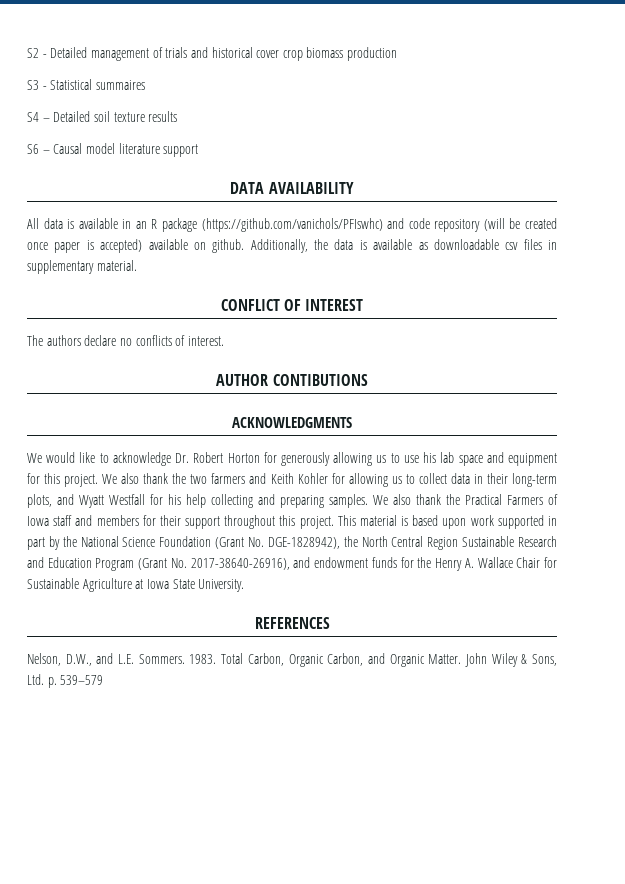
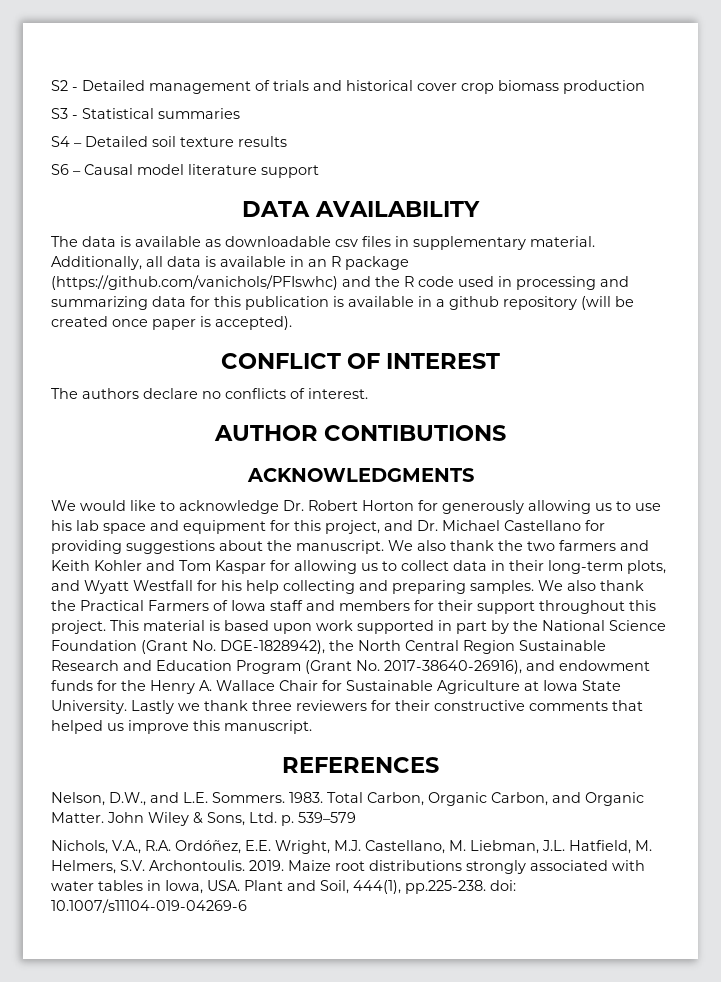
[95,80,145,90] summaires -> [158,108,240,119] summaries
[27,218,557,232] [27,239,328,253] All data is available in an R package (https://github.com/vanichols/PFIswhc) and code repository (will be created once paper is accepted) available on github. Additionally, the -> [51,236,78,247] The
(137, 265) none -> [51,256,409,270] [51,275,629,290] [51,296,634,310] [51,316,292,330] Additionally, all data is available in an R package (https://github.com/vanichols/PFIswhc) and the R code used in processing and summarizing data for this publication is available in a github repository (will be created once paper is accepted).
[64,474,99,487] project. -> [325,520,605,534] [51,540,384,554] project, and Dr. Michael Castellano for providing suggestions about the manuscript.
(328, 478) none -> [146,560,266,574] and Tom Kaspar
(245, 585) none -> [131,700,643,714] [51,720,312,734] Lastly we thank three reviewers for their constructive comments that helped us improve this manuscript.
(104, 680) none -> [51,840,652,854] [51,860,645,874] [51,880,516,894] [51,899,247,913] // Nichols, V.A., R.A. Ordóñez, E.E. Wright, M.J. Castellano, M. Liebman, J.L. Hatfield, M. Helmers, S.V. Archontoulis. 2019. Maize root distributions strongly associated with water tables in Iowa, USA. Plant and Soil, 444(1), pp.225-238. doi: 10.1007/s11104-019-04269-6

